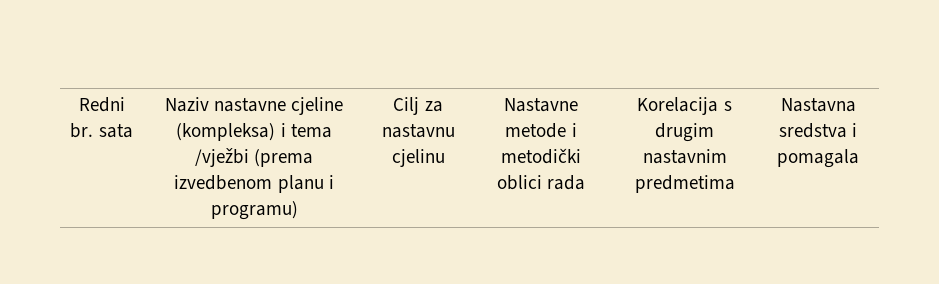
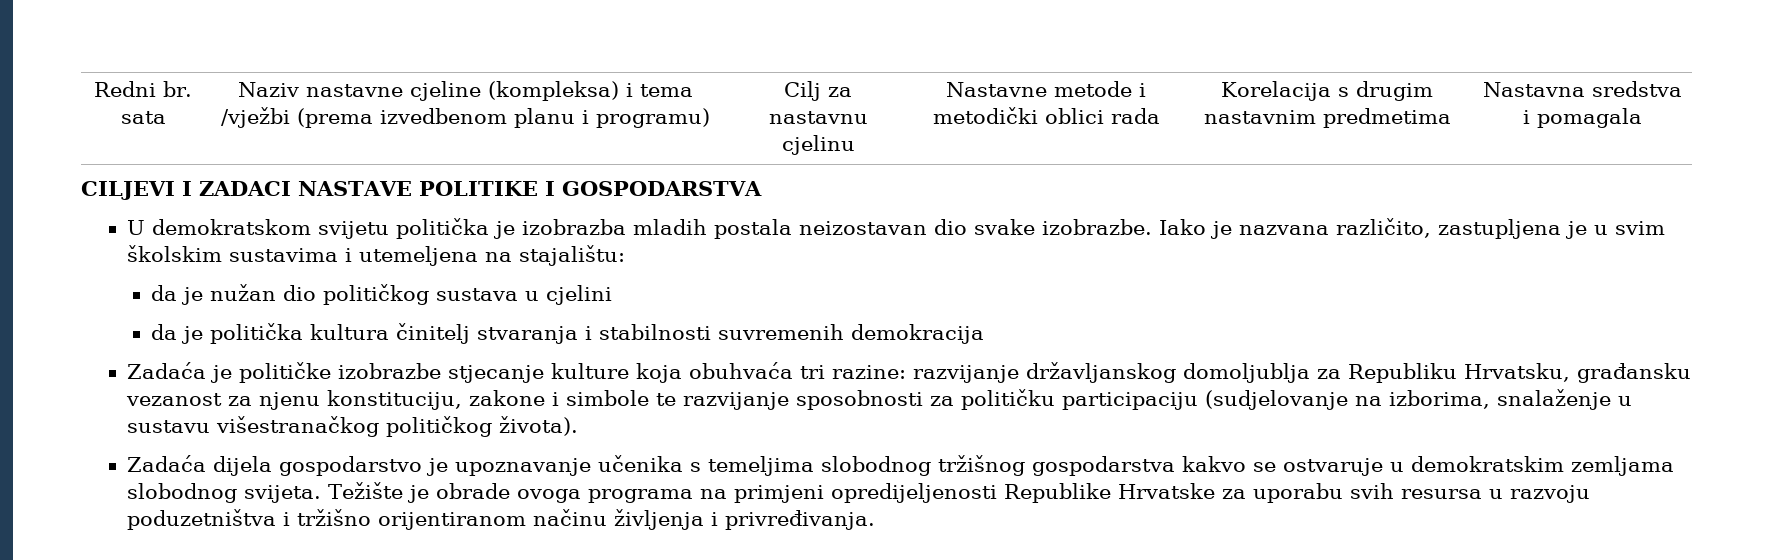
(859, 158) none -> [81,181,762,200] [127,218,1666,239] [127,245,626,266] [151,284,613,305] [151,323,985,344] [127,362,1692,383] [126,389,1633,410] [127,416,579,437] [127,455,1675,476] [127,482,1591,503] [127,509,876,530] // CILJEVI I ZADACI NASTAVE POLITIKE I GOSPODARSTVA // U demokratskom svijetu politička je izobrazba mladih postala neizostavan dio svake izobrazbe. Iako je nazvana različito, zastupljena je u svim školskim sustavima i utemeljena na stajalištu: // da je nužan dio političkog sustava u cjelini // da je politička kultura činitelj stvaranja i stabilnosti suvremenih demokracija // Zadaća je političke izobrazbe stjecanje kulture koja obuhvaća tri razine: razvijanje državljanskog domoljublja za Republiku Hrvatsku, građansku vezanost za njenu konstituciju, zakone i simbole te razvijanje sposobnosti za političku participaciju (sudjelovanje na izborima, snalaženje u sustavu višestranačkog političkog života). // Zadaća dijela gospodarstvo je upoznavanje učenika s temeljima slobodnog tržišnog gospodarstva kakvo se ostvaruje u demokratskim zemljama slobodnog svijeta. Težište je obrade ovoga programa na primjeni opredijeljenosti Republike Hrvatske za uporabu svih resursa u razvoju poduzetništva i tržišno orijentiranom načinu življenja i privređivanja.

